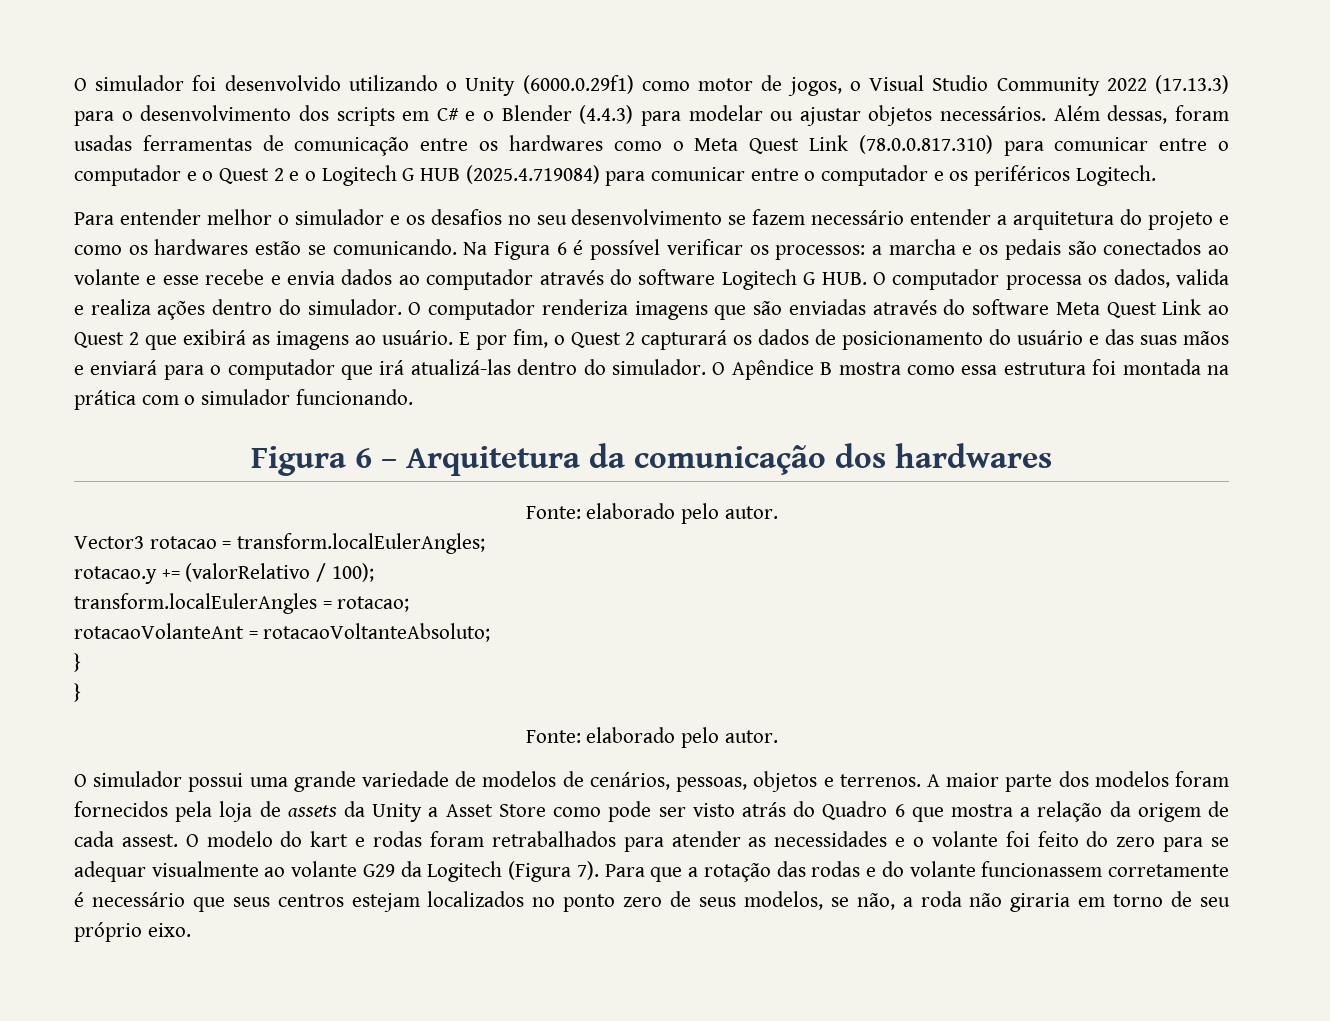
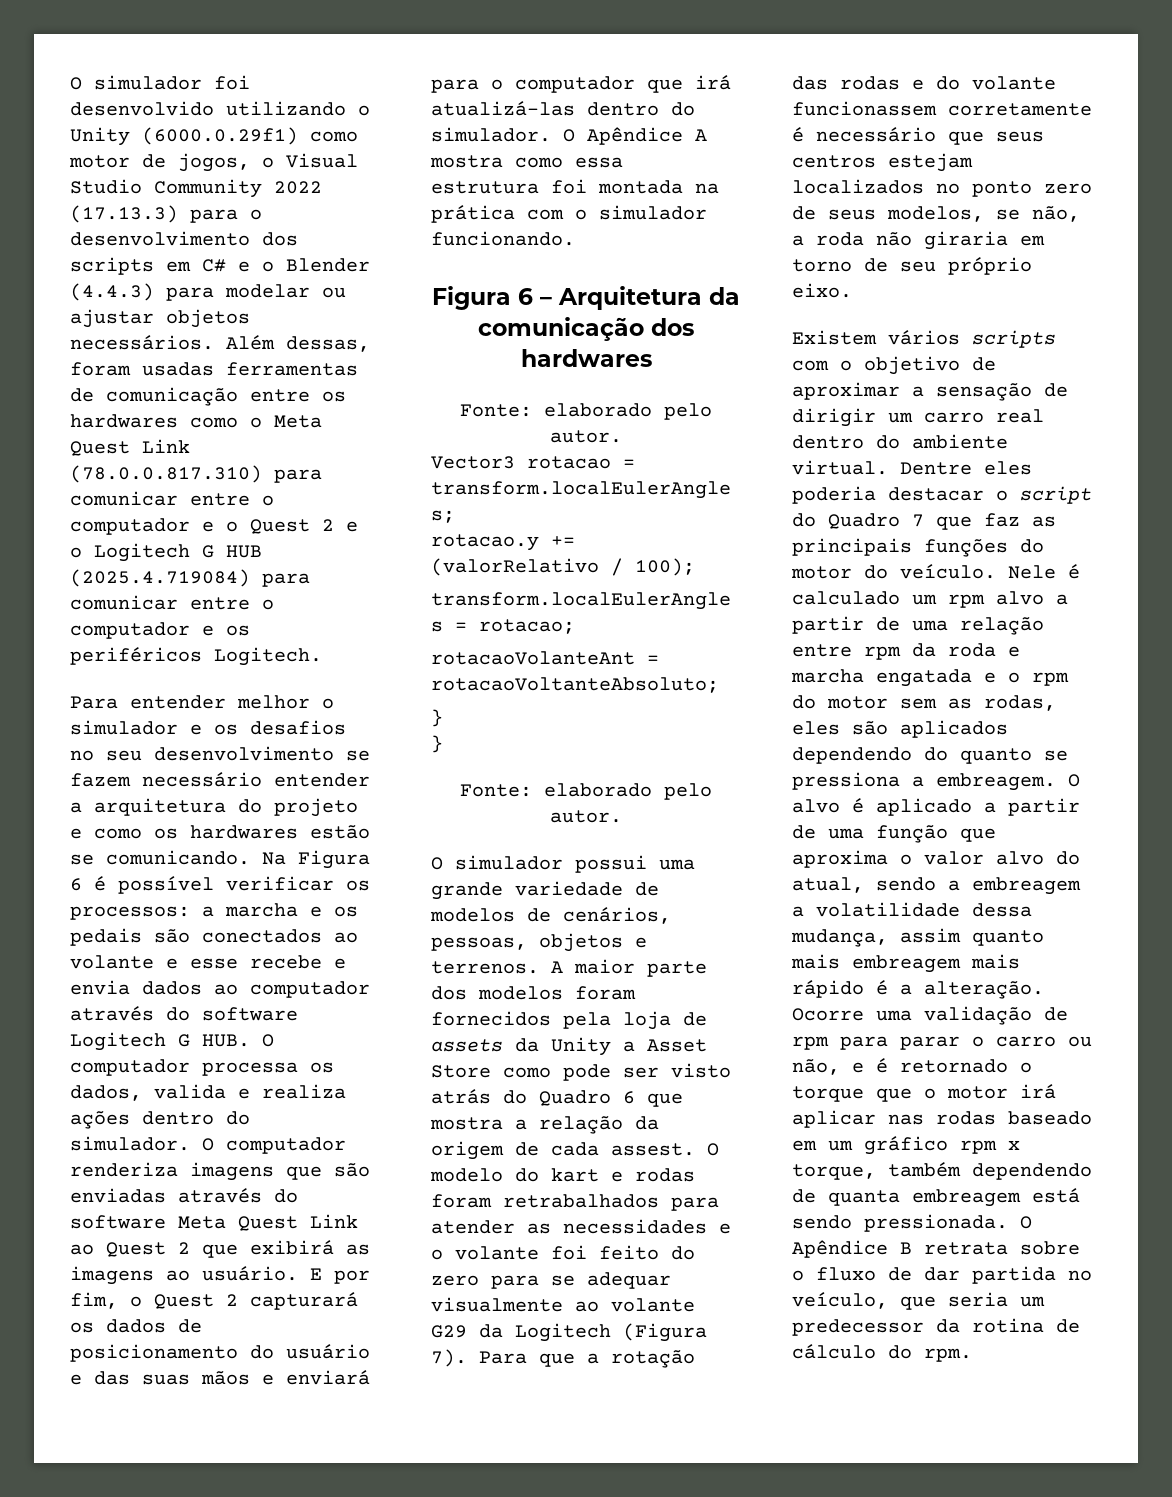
[820,362,833,375] B -> [695,129,707,141] A
(191, 930) none -> [792,330,1056,348] [792,356,996,375] [792,382,1068,401] [792,408,1044,427] [792,434,1008,449] [792,460,1032,475] [792,486,1092,504] [792,513,1056,530] [792,538,1044,557] [791,564,1080,579] [792,591,1068,608] [792,616,1044,635] [792,643,1020,660] [791,669,1069,687] [792,695,1056,711] [792,720,1008,738] [792,747,1068,764] [792,772,1080,791] [792,798,1080,816] [792,825,996,843] [792,850,1080,868] [792,877,1081,895] [792,902,1032,917] [791,928,1044,947] [791,954,1020,973] [792,980,1044,999] [792,1006,1068,1025] [792,1036,1092,1050] [792,1058,1032,1075] [792,1084,1056,1102] [792,1110,1092,1128] [792,1136,1020,1155] [792,1162,1092,1180] [792,1188,1080,1207] [792,1214,1032,1232] [792,1240,1080,1258] [792,1266,1092,1284] [792,1292,1045,1310] [792,1318,1080,1336] [792,1344,972,1362] // Existem vários scripts com o objetivo de aproximar a sensação de dirigir um carro real dentro do ambiente virtual. Dentre eles poderia destacar o script do Quadro 7 que faz as principais funções do motor do veículo. Nele é calculado um rpm alvo a partir de uma relação entre rpm da roda e marcha engatada e o rpm do motor sem as rodas, eles são aplicados dependendo do quanto se pressiona a embreagem. O alvo é aplicado a partir de uma função que aproxima o valor alvo do atual, sendo a embreagem a volatilidade dessa mudança, assim quanto mais embreagem mais rápido é a alteração. Ocorre uma validação de rpm para parar o carro ou não, e é retornado o torque que o motor irá aplicar nas rodas baseado em um gráfico rpm x torque, também dependendo de quanta embreagem está sendo pressionada. O Apêndice B retrata sobre o fluxo de dar partida no veículo, que seria um predecessor da rotina de cálculo do rpm.

